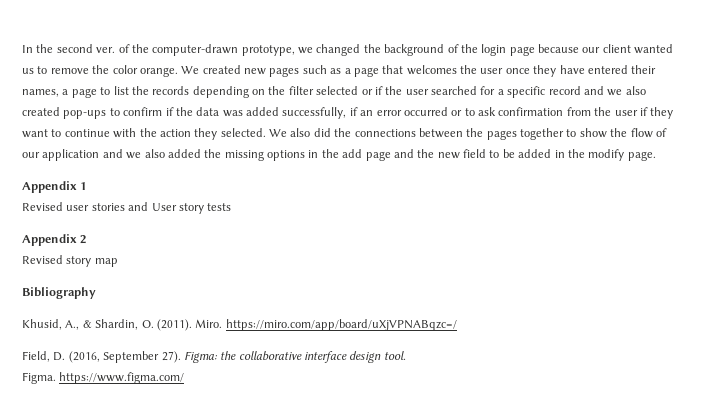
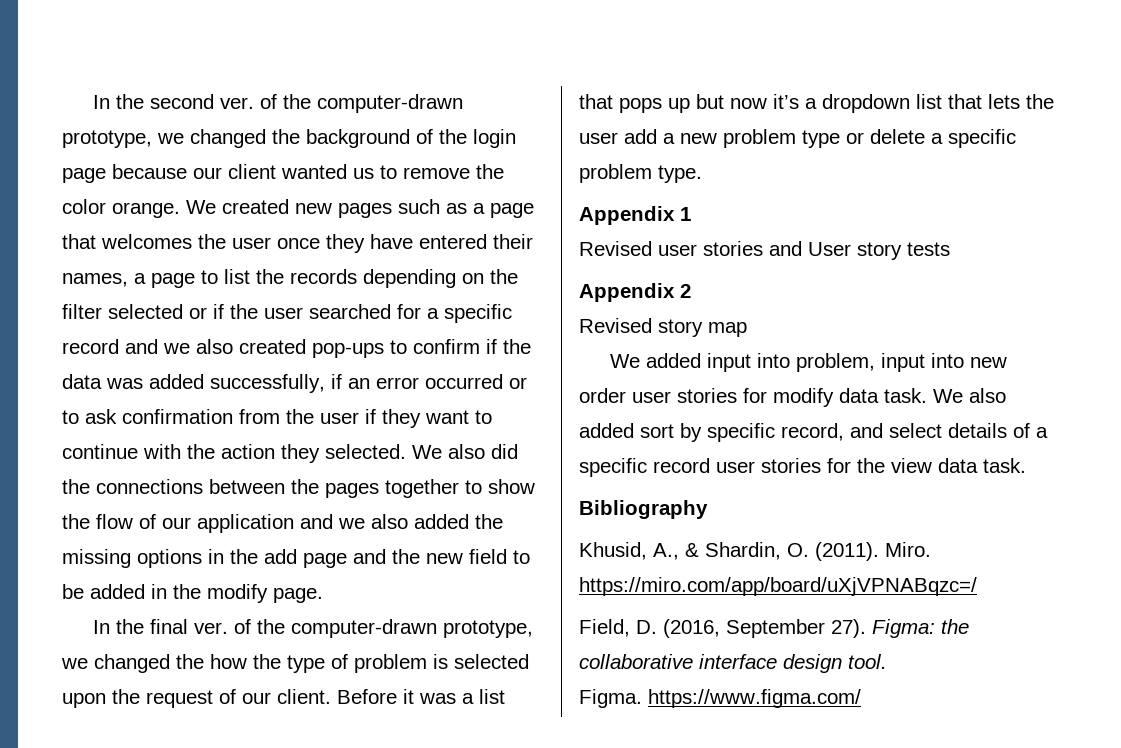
(656, 156) none -> [93,619,534,638] [61,654,529,673] [62,689,505,708] [579,94,1054,113] [579,129,1016,148] [579,164,702,183] // In the final ver. of the computer-drawn prototype, we changed the how the type of problem is selected upon the request of our client. Before it was a list that pops up but now it’s a dropdown list that lets the user add a new problem type or delete a specific problem type.
(118, 262) none -> [610,353,1008,372] [579,388,1006,407] [579,423,1048,442] [579,458,1026,477] // We added input into problem, input into new order user stories for modify data task. We also added sort by specific record, and select details of a specific record user stories for the view data task.

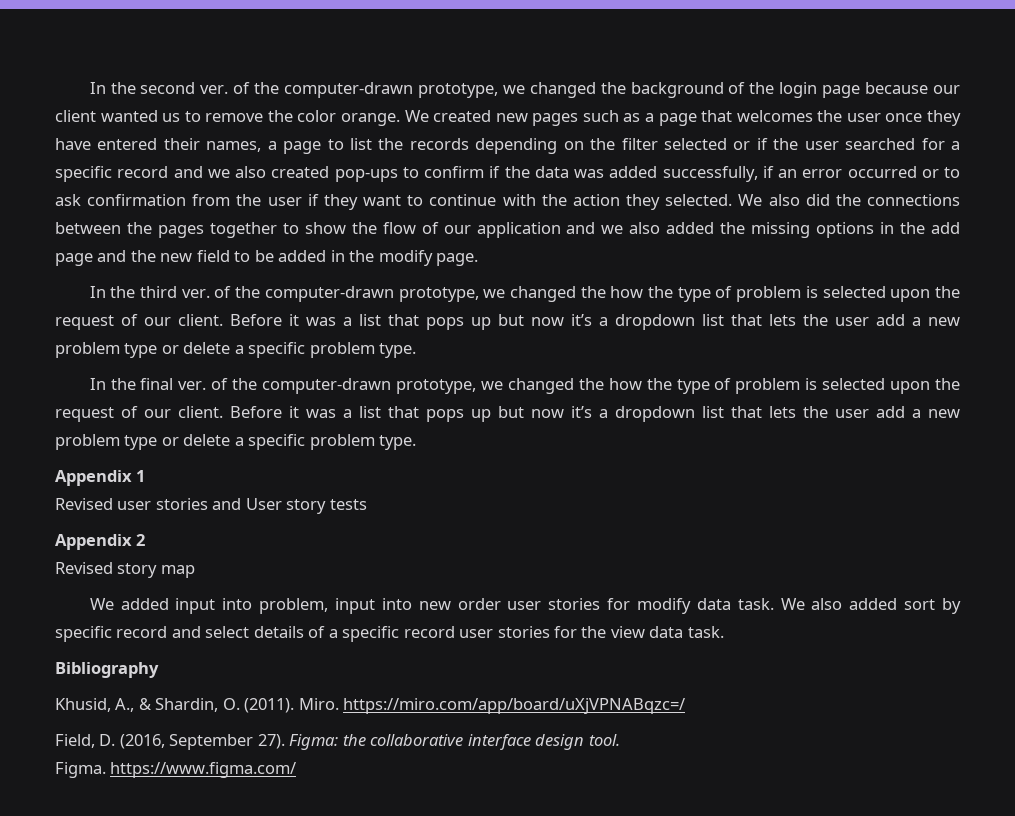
(323, 595) none -> [89,286,960,302] [55,314,960,330] [55,342,417,358] // In the third ver. of the computer-drawn prototype, we changed the how the type of problem is selected upon the request of our client. Before it was a list that pops up but now it’s a dropdown list that lets the user add a new problem type or delete a specific problem type.
[781,423,844,441] record, -> [116,626,168,638] record

